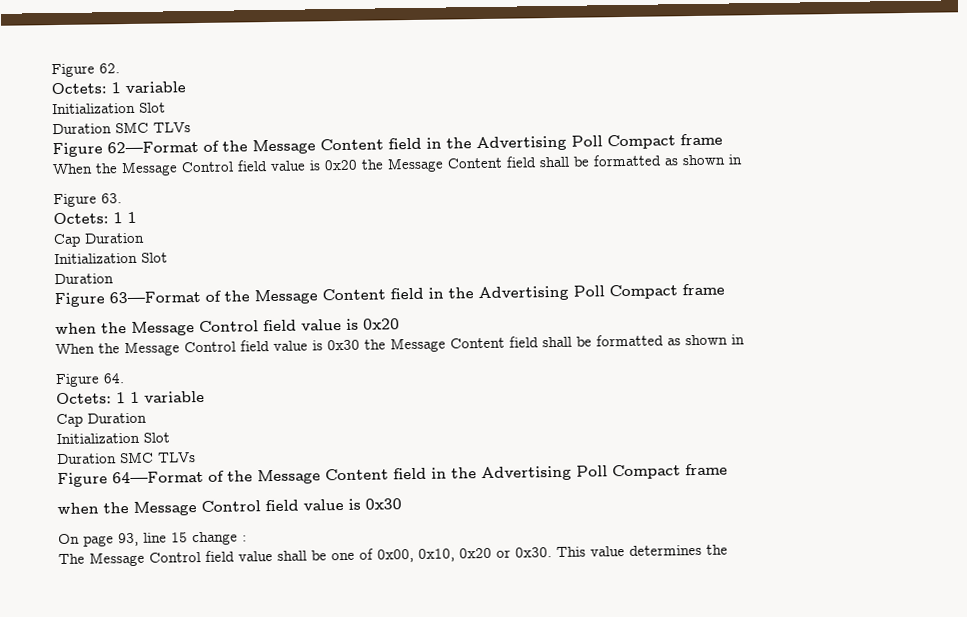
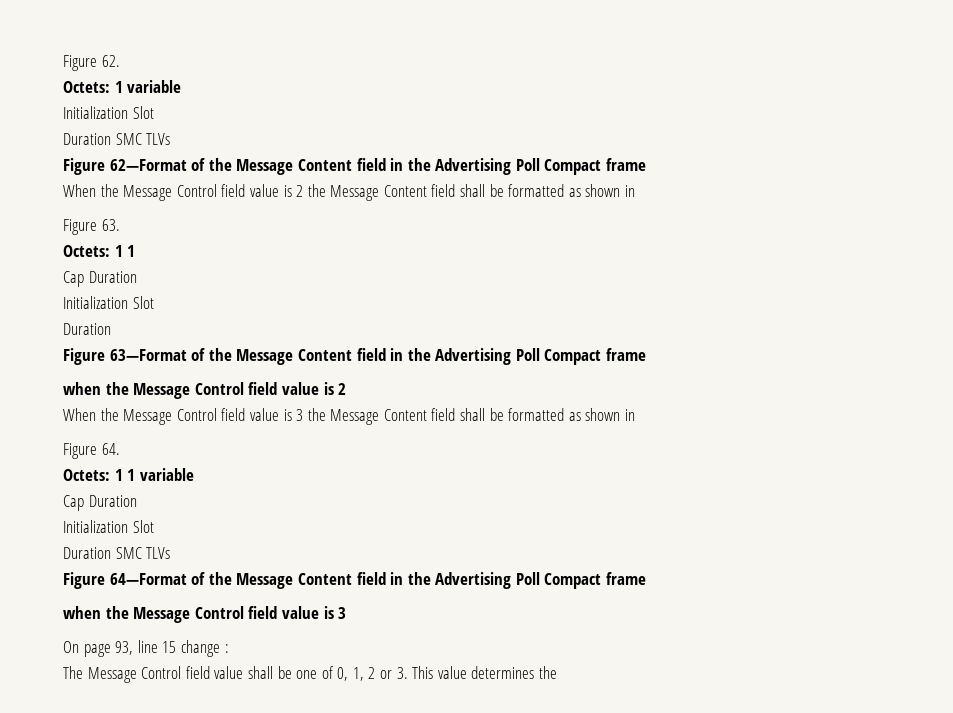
[324,159,358,171] 0x20 -> [296,185,304,197] 2
[363,318,400,330] [55,339,360,357] 0x20 // When the Message Control field value is 0x30 -> [338,383,347,395] [63,408,304,425] 2 // When the Message Control field value is 3
[365,498,402,510] 0x30 -> [338,607,347,619] 3
[377,547,552,563] 0x00, 0x10, 0x20 or 0x30. -> [337,667,408,681] 0, 1, 2 or 3.

